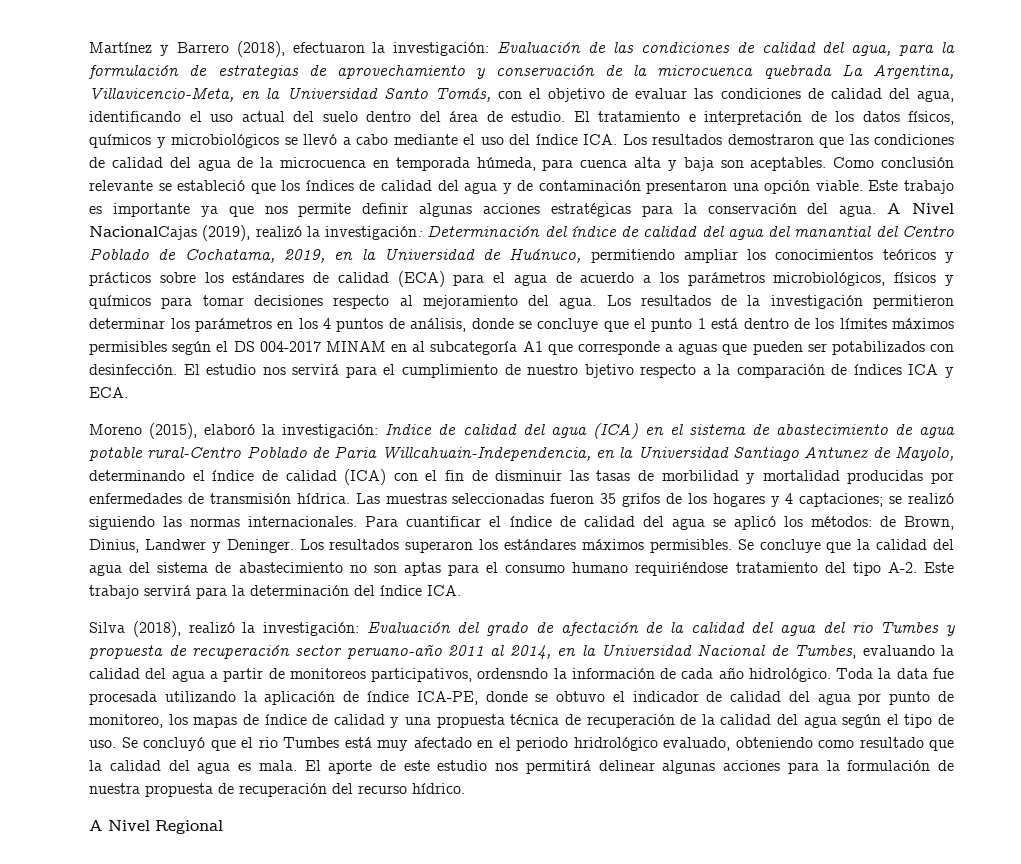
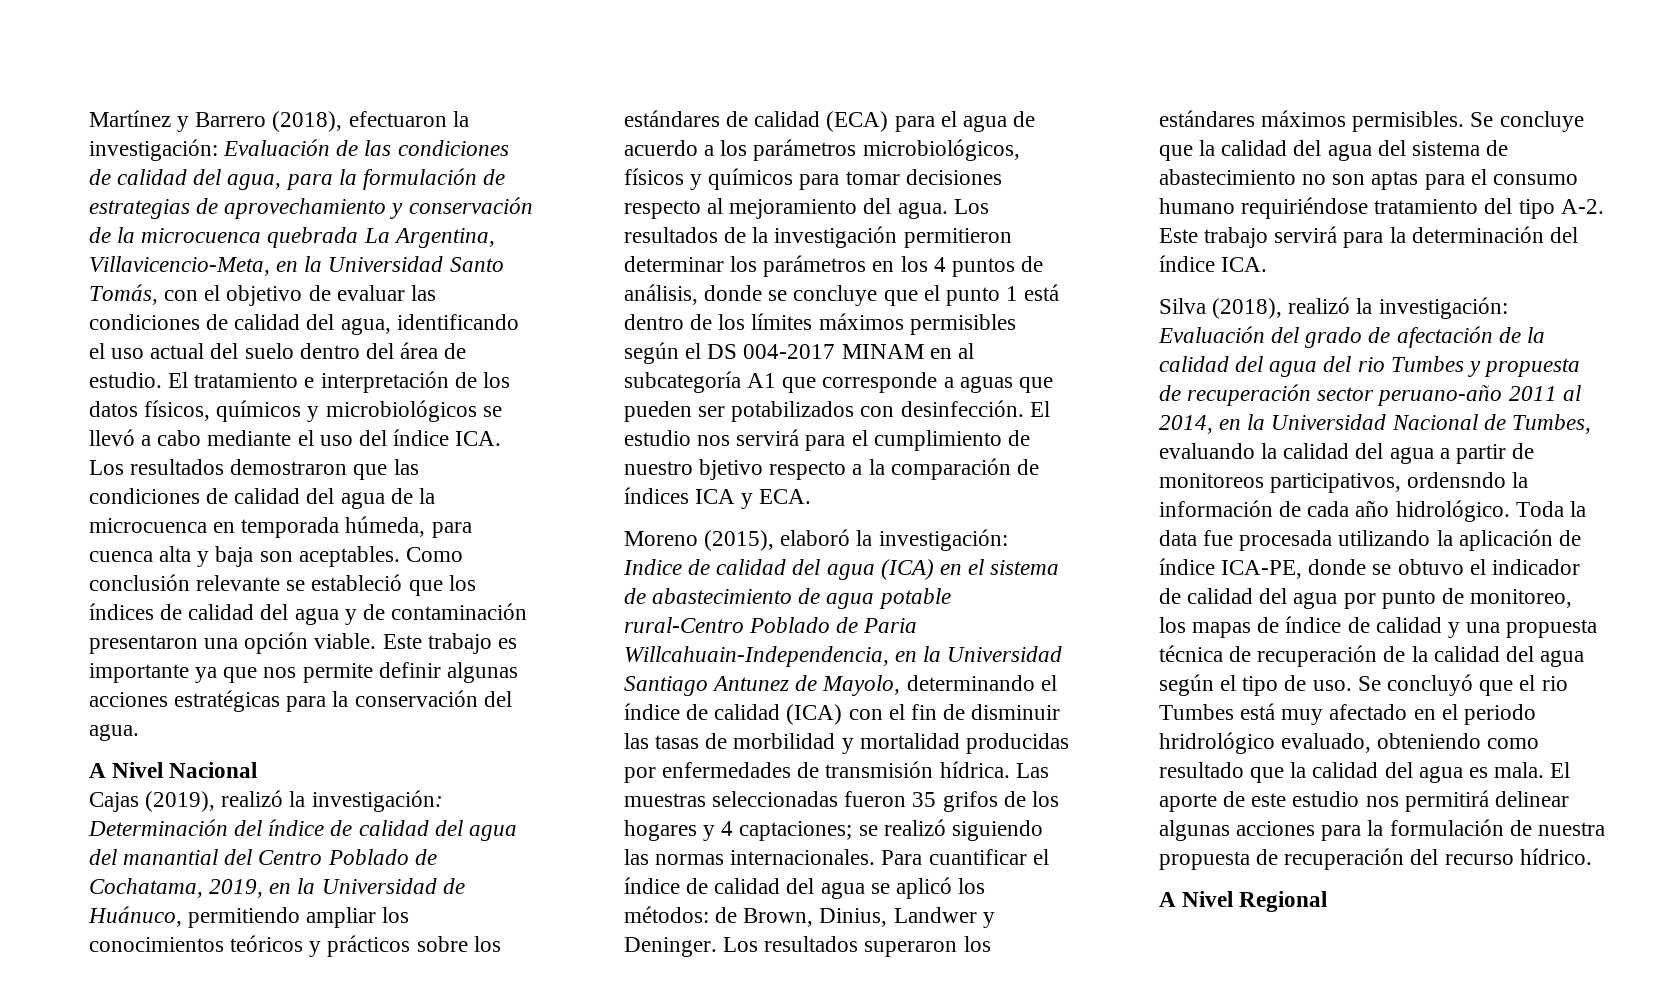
[887,203,955,214] [89,226,198,240] A Nivel NacionalCajas -> [88,762,258,778] [88,792,139,812] // A Nivel Nacional // Cajas

